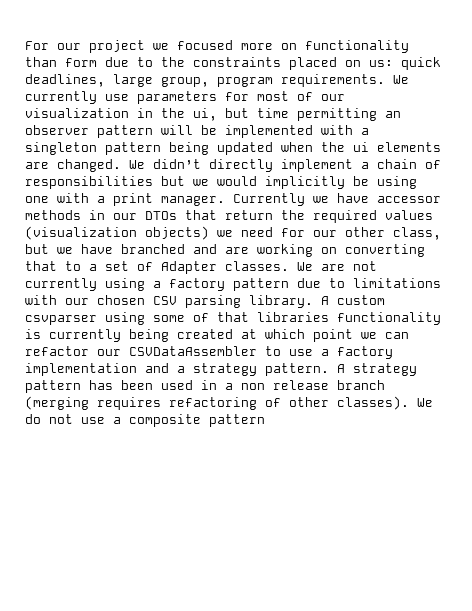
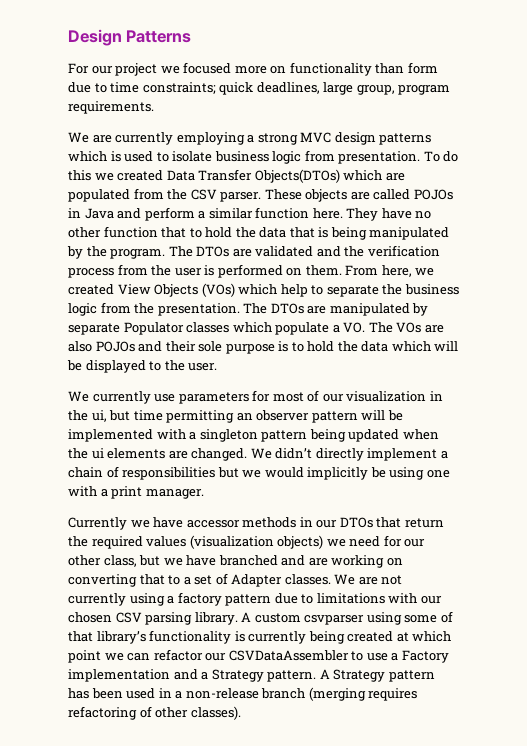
(25, 45) none -> [68,29,192,46] Design Patterns //
[161,57,393,70] the constraints placed on us: -> [110,82,216,94] time constraints;
(385, 80) none -> [68,132,432,145] [68,150,459,164] [68,169,405,183] [68,188,453,202] [68,207,432,221] [68,226,450,240] [67,245,440,259] [68,264,435,278] [68,283,459,297] [68,302,429,316] [68,322,444,335] [68,341,459,354] [67,360,218,373] // We are currently employing a strong MVC design patterns which is used to isolate business logic from presentation. To do this we created Data Transfer Objects(DTOs) which are populated from the CSV parser. These objects are called POJOs in Java and perform a similar function here. They have no other function that to hold the data that is being manipulated by the program. The DTOs are validated and the verification process from the user is performed on them. From here, we created View Objects (VOs) which help to separate the business logic from the presentation. The DTOs are manipulated by separate Populator classes which populate a VO. The VOs are also POJOs and their sole purpose is to hold the data which will be displayed to the user. //
(225, 201) none -> (204, 494) //
[257,312,329,322] libraries -> [96,631,146,644] library’s
[337,346,393,359] factory -> [401,650,449,663] Factory
[193,363,257,376] strategy -> [211,669,264,682] Strategy
[353,363,417,376] strategy -> [333,669,386,682] Strategy
[241,380,329,390] non release -> [185,688,259,699] non-release
[417,398,433,407] [25,414,265,427] We do not use a composite pattern -> (241, 713) none

